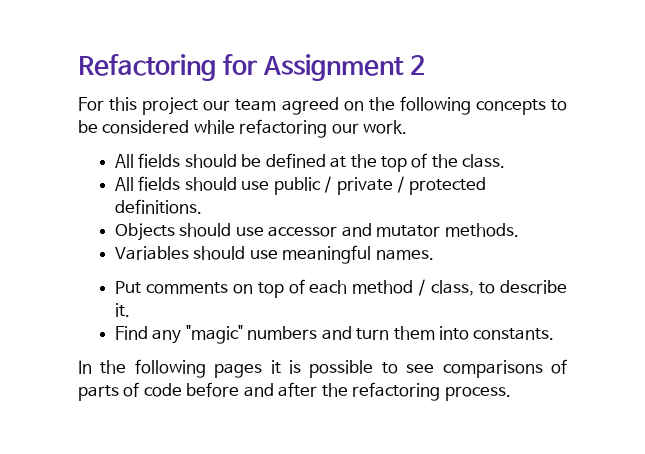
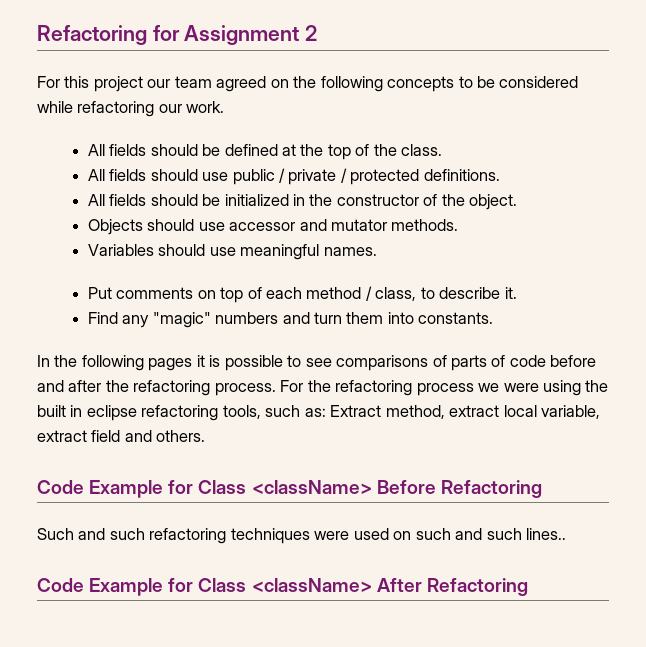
(202, 206) none -> [87,194,518,210] // All fields should be initialized in the constructor of the object.
(511, 393) none -> [280,380,609,396] [37,405,601,421] [37,430,206,442] [37,480,542,498] [37,528,567,544] [37,578,528,596] For the refactoring process we were using the built in eclipse refactoring tools, such as: Extract method, extract local variable, extract field and others. // Code Example for Class <className> Before Refactoring // Such and such refactoring techniques were used on such and such lines.. // Code Example for Class <className> After Refactoring

